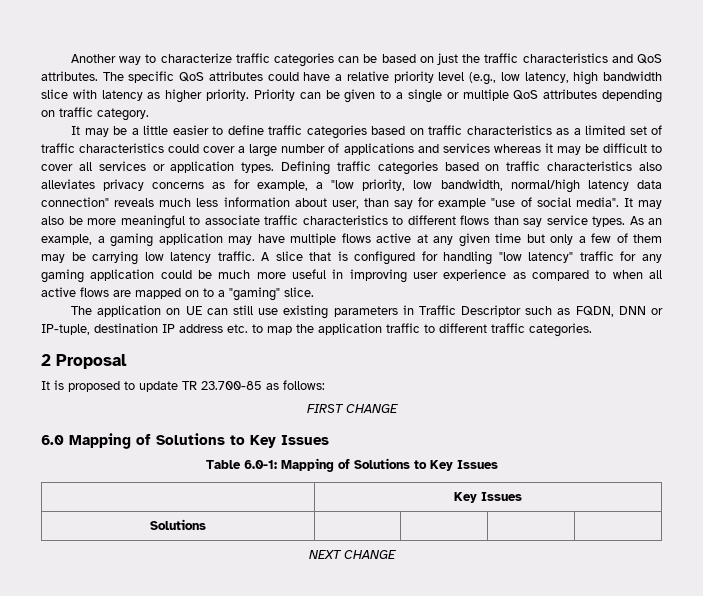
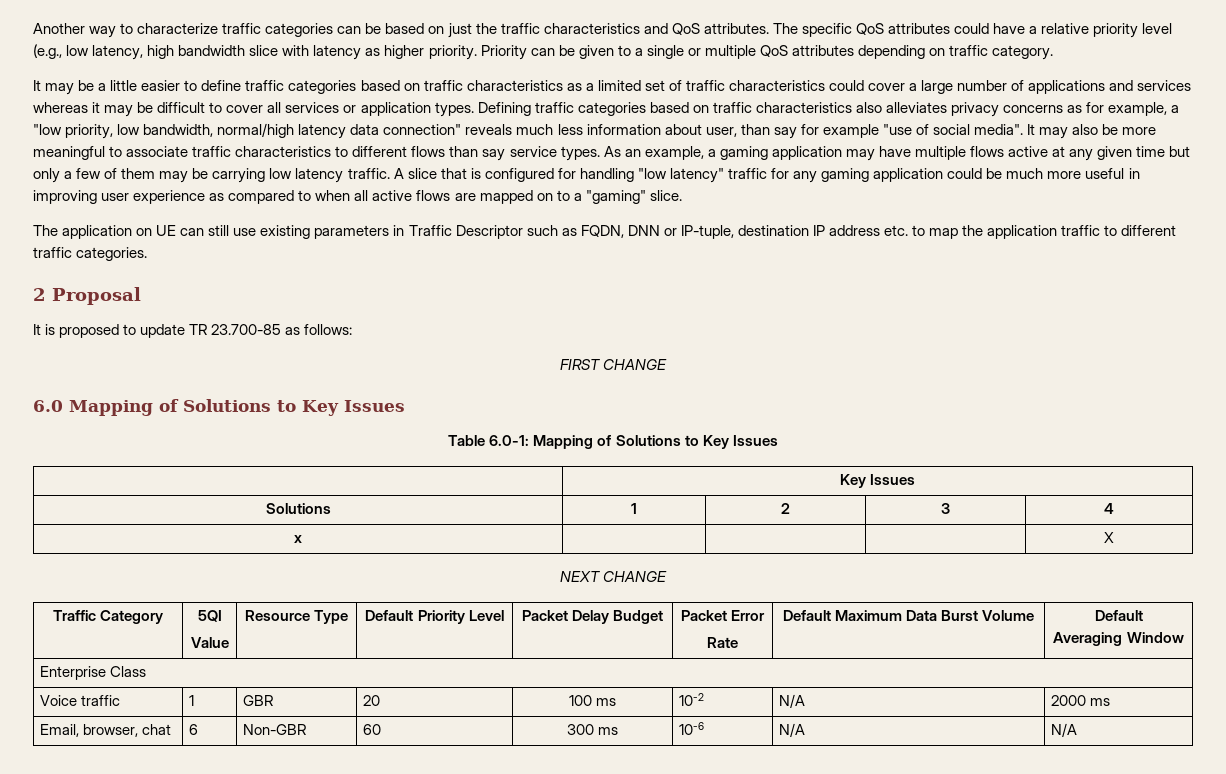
[308,550,396,559] | | | // NEXT CHANGE -> [631,503,637,514] [781,503,790,514] [941,503,950,514] [1104,503,1114,514] [294,535,302,543] [1104,532,1114,543] [559,571,668,582] [52,610,164,624] [197,610,222,622] [190,637,229,648] [244,610,349,624] [365,610,504,624] [521,610,664,624] [680,610,766,621] [707,637,738,648] [782,610,1035,621] [1094,610,1143,621] [1053,632,1184,646] [40,666,147,680] [40,695,121,706] [189,695,195,706] [243,695,274,706] [363,695,381,706] [568,695,617,706] [679,693,705,706] [779,694,806,708] [1051,695,1111,706] [40,724,172,737] [189,724,199,735] [243,724,307,735] [363,724,382,735] [566,724,619,735] [679,722,705,735] [779,723,806,737] [1051,723,1078,737] 1 | 2 | 3 | 4 // x | | | | X // NEXT CHANGE // Traffic Category | 5QI // Value | Resource Type | Default Priority Level | Packet Delay Budget | Packet Error // Rate | Default Maximum Data Burst Volume | Default // Averaging Window // Enterprise Class // Voice traffic | 1 | GBR | 20 | 100 ms | 10-2 | N/A | 2000 ms // Email, browser, chat | 6 | Non-GBR | 60 | 300 ms | 10-6 | N/A | N/A

